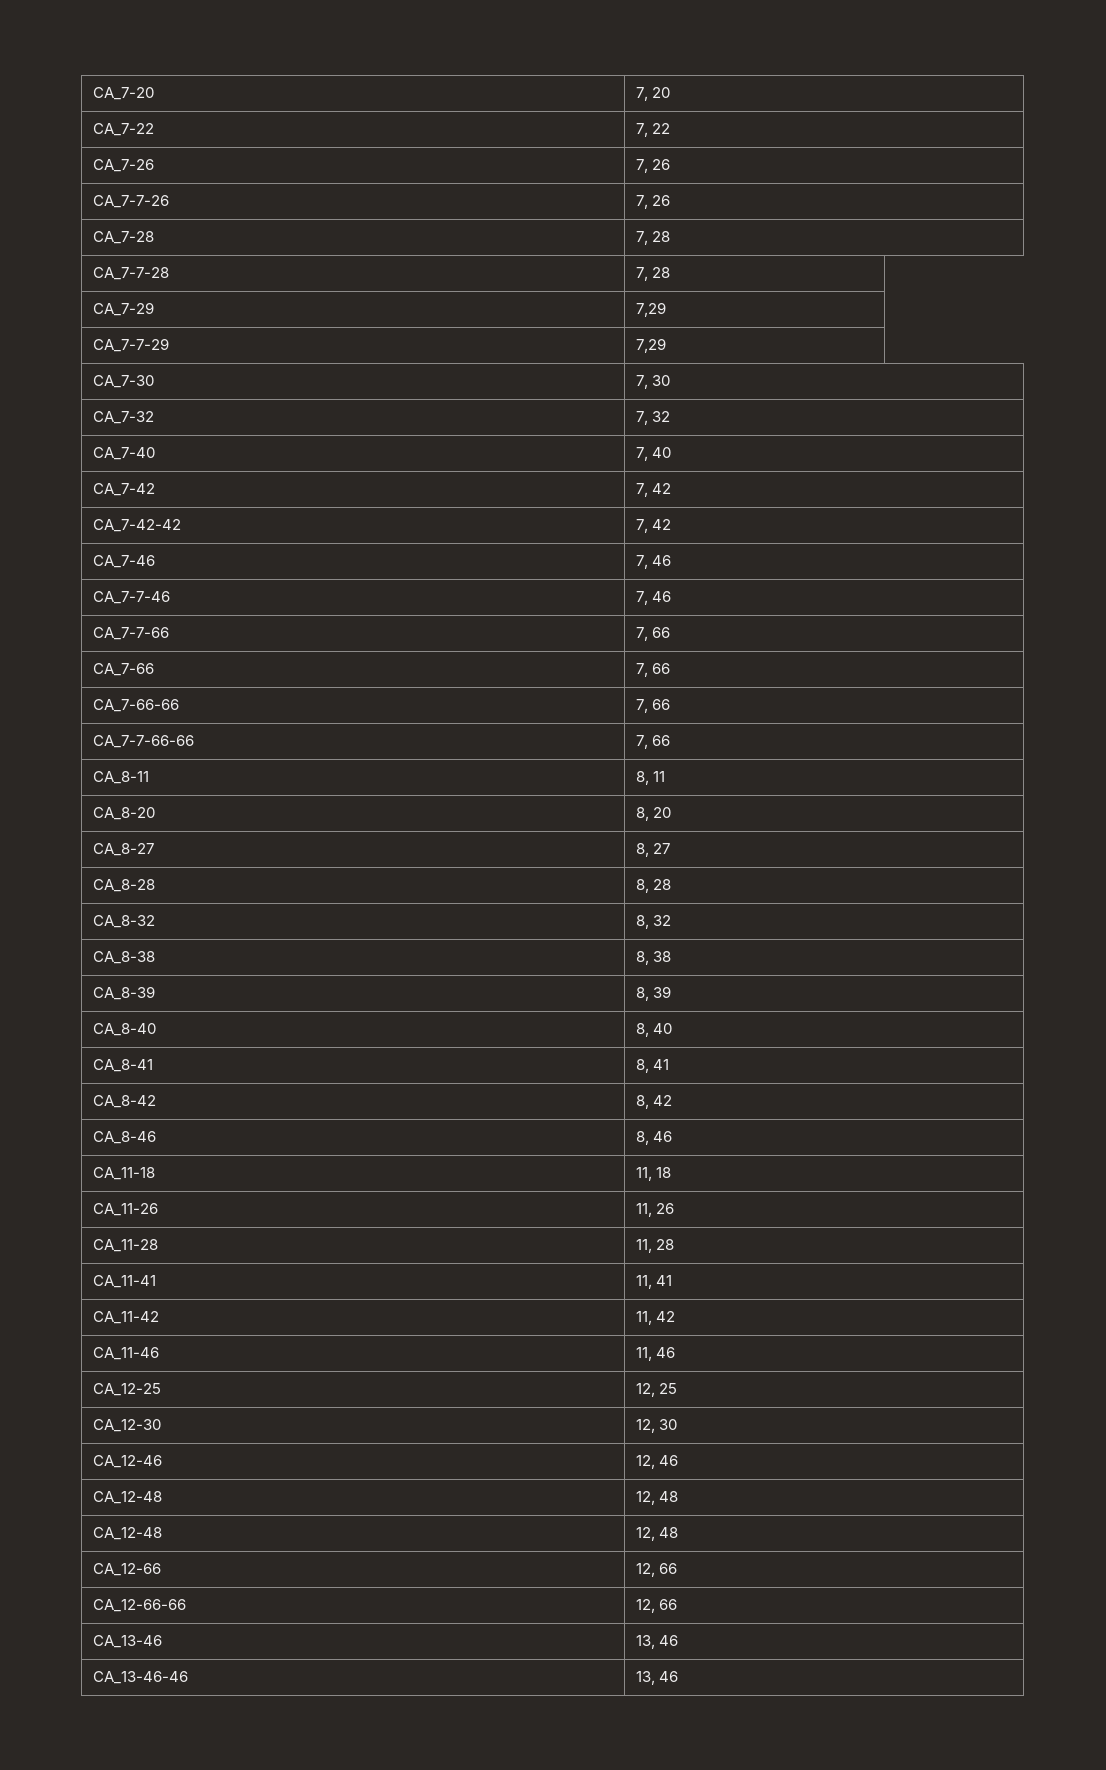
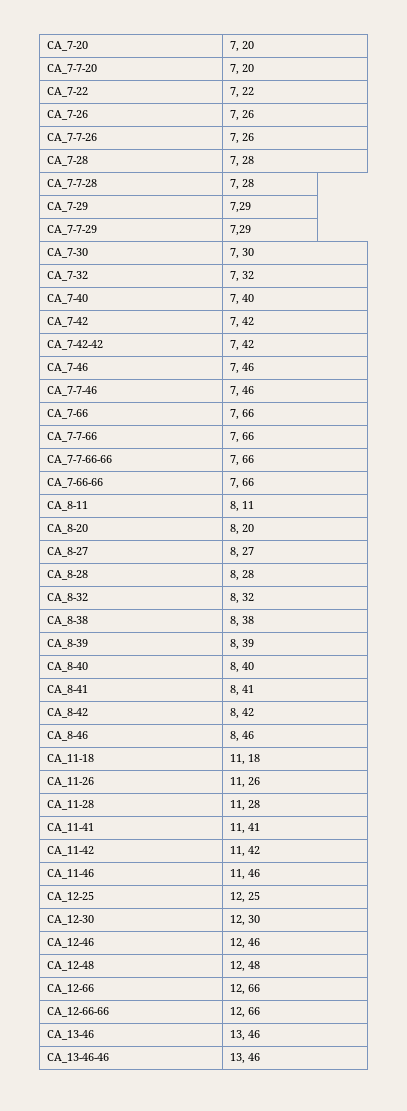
(671, 92) none -> [47,64,98,74] [230,64,255,75] // CA_7-7-20 | 7, 20
(672, 596) none -> [47,409,89,419] [230,409,255,420] // CA_7-66 | 7, 66
[93,663,155,676] CA_7-66 -> [47,455,113,465] CA_7-7-66-66
[93,735,195,748] [636,735,671,749] // CA_7-7-66-66 | 7, 66 -> (255, 482) none
[93,1527,163,1540] [636,1527,679,1541] // CA_12-48 | 12, 48 -> (261, 965) none

